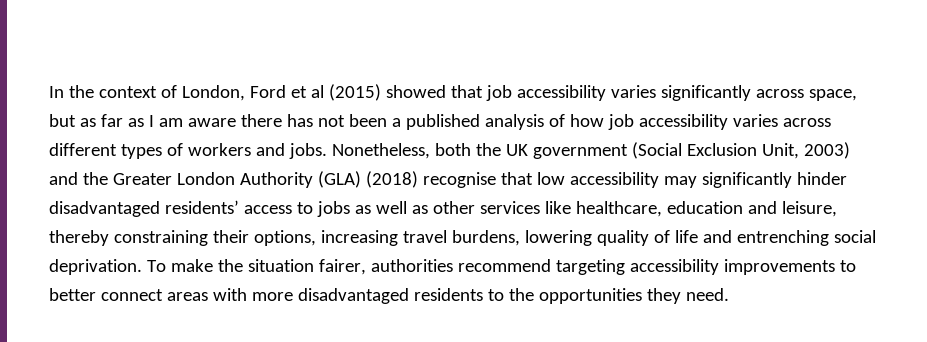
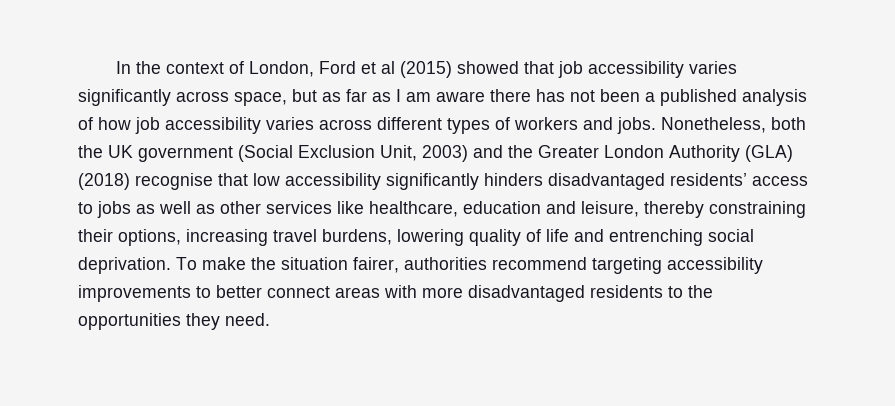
[663,172,847,188] may significantly hinder -> [386,173,543,190] significantly hinders

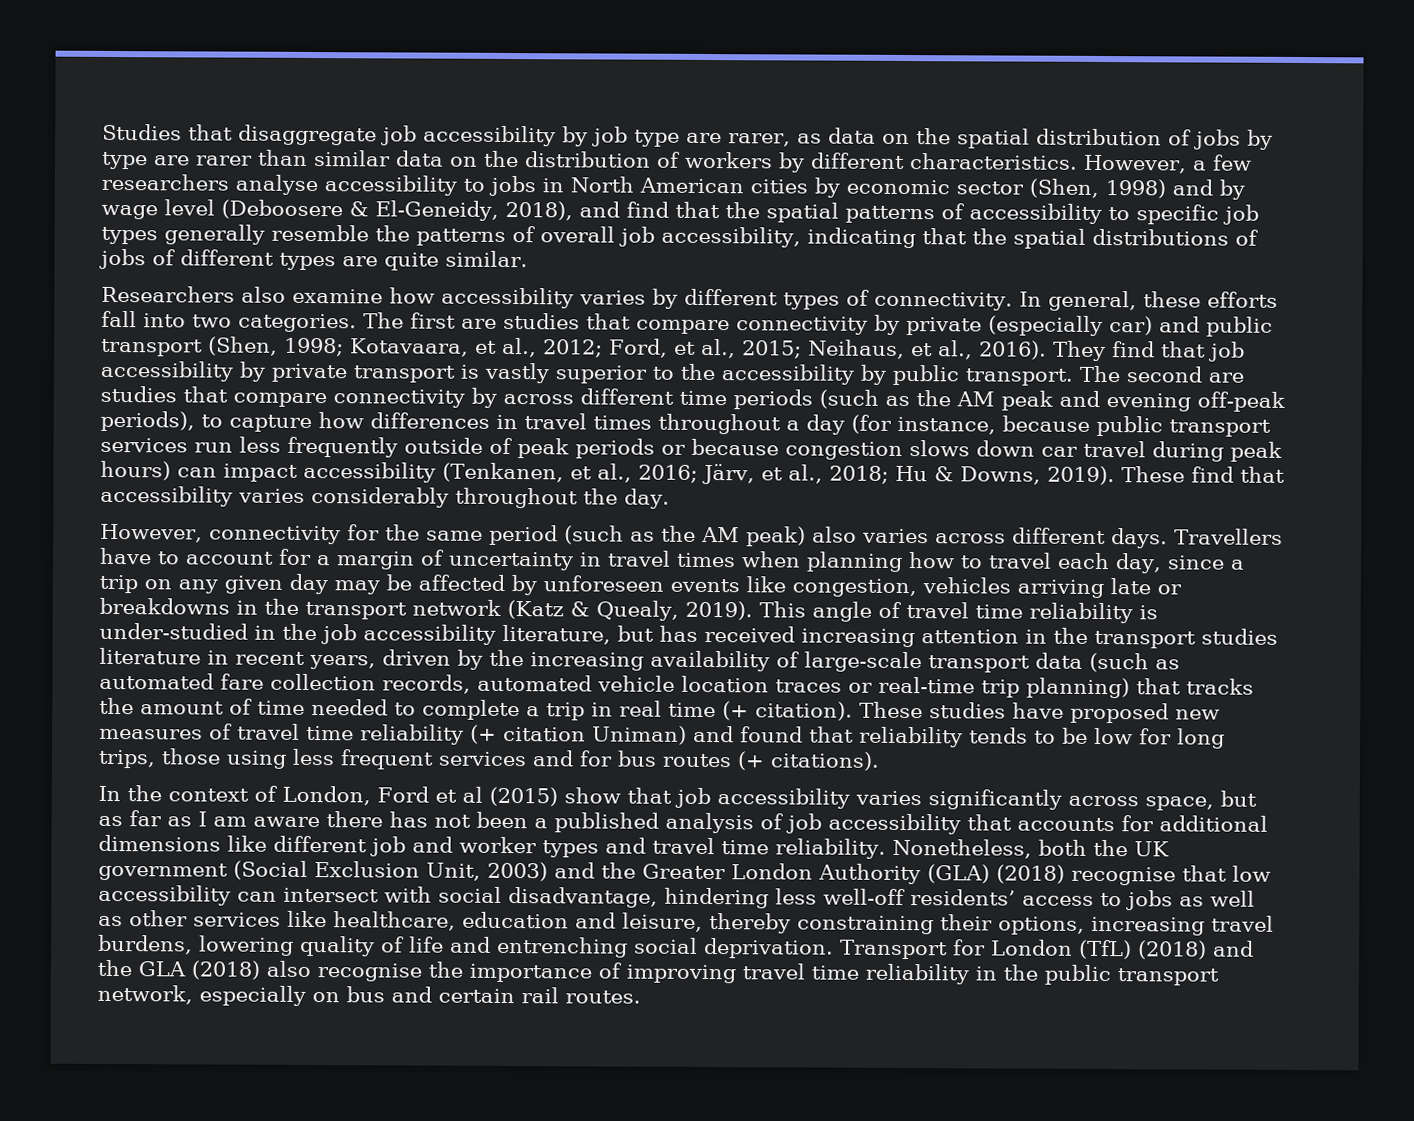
(115, 67) none -> [102,123,1273,150] [101,149,1252,174] [101,173,1245,200] [101,199,1259,225] [101,224,1259,249] [98,248,528,271] [101,285,1278,312] [101,310,1273,337] [101,336,1245,362] [100,360,1244,386] [100,385,1285,412] [100,410,1271,437] [100,436,1282,462] [100,460,1285,486] [100,485,670,509] [100,523,1283,549] [99,547,1245,574] [99,573,1182,599] [99,597,1158,624] [99,622,1278,649] [99,647,1180,673] [99,672,1254,699] [99,697,1220,724] [99,723,1225,749] [98,748,880,771] Studies that disaggregate job accessibility by job type are rarer, as data on the spatial distribution of jobs by type are rarer than similar data on the distribution of workers by different characteristics. However, a few researchers analyse accessibility to jobs in North American cities by economic sector (Shen, 1998) and by wage level (Deboosere & El-Geneidy, 2018), and find that the spatial patterns of accessibility to specific job types generally resemble the patterns of overall job accessibility, indicating that the spatial distributions of jobs of different types are quite similar. // Researchers also examine how accessibility varies by different types of connectivity. In general, these efforts fall into two categories. The first are studies that compare connectivity by private (especially car) and public transport (Shen, 1998; Kotavaara, et al., 2012; Ford, et al., 2015; Neihaus, et al., 2016). They find that job accessibility by private transport is vastly superior to the accessibility by public transport. The second are studies that compare connectivity by across different time periods (such as the AM peak and evening off-peak periods), to capture how differences in travel times throughout a day (for instance, because public transport services run less frequently outside of peak periods or because congestion slows down car travel during peak hours) can impact accessibility (Tenkanen, et al., 2016; Järv, et al., 2018; Hu & Downs, 2019). These find that accessibility varies considerably throughout the day. // However, connectivity for the same period (such as the AM peak) also varies across different days. Travellers have to account for a margin of uncertainty in travel times when planning how to travel each day, since a trip on any given day may be affected by unforeseen events like congestion, vehicles arriving late or breakdowns in the transport network (Katz & Quealy, 2019). This angle of travel time reliability is under-studied in the job accessibility literature, but has received increasing attention in the transport studies literature in recent years, driven by the increasing availability of large-scale transport data (such as automated fare collection records, automated vehicle location traces or real-time trip planning) that tracks the amount of time needed to complete a trip in real time (+ citation). These studies have proposed new measures of travel time reliability (+ citation Uniman) and found that reliability tends to be low for long trips, those using less frequent services and for bus routes (+ citations). //
[456,61,519,74] showed -> [563,787,621,804] show
[98,117,656,134] how job accessibility varies across different types of workers and jobs. -> [785,813,1268,835] [98,834,886,859] job accessibility that accounts for additional dimensions like different job and worker types and travel time reliability.
[386,173,665,190] significantly hinders disadvantaged -> [237,886,906,909] can intersect with social disadvantage, hindering less well-off
[176,257,763,274] [78,285,713,302] [78,313,270,330] To make the situation fairer, authorities recommend targeting accessibility improvements to better connect areas with more disadvantaged residents to the opportunities they need. -> [839,939,1254,960] [97,959,1219,986] [97,984,641,1006] Transport for London (TfL) (2018) and the GLA (2018) also recognise the importance of improving travel time reliability in the public transport network, especially on bus and certain rail routes.

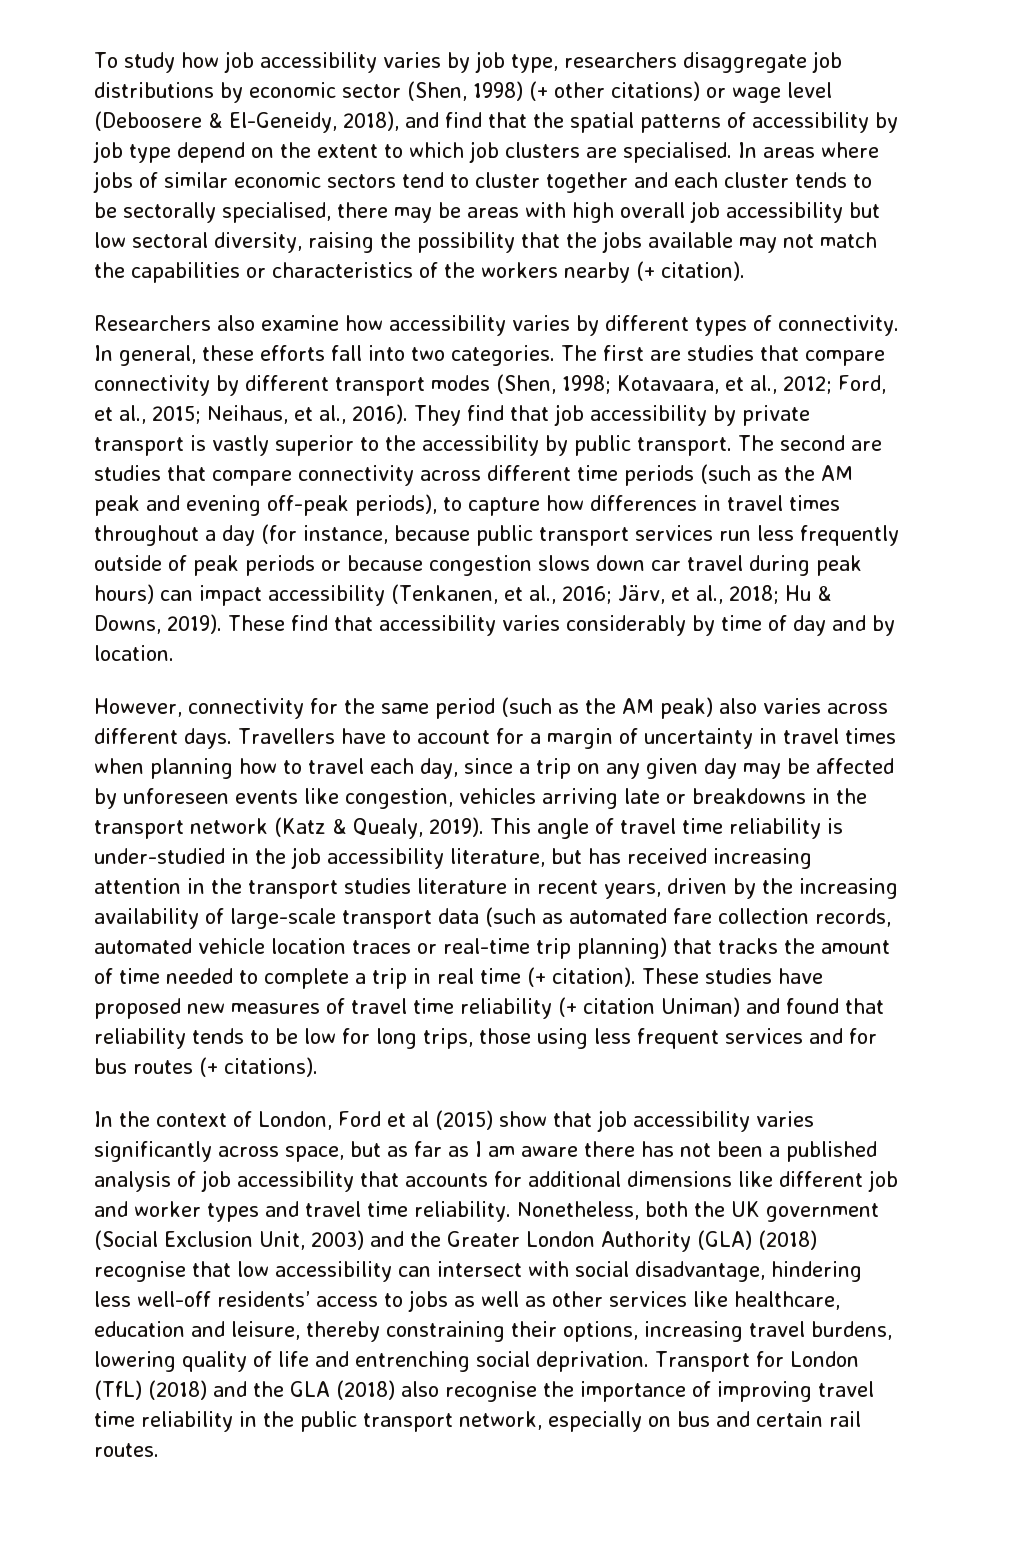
[102,123,1273,150] [101,149,1252,174] [101,173,808,197] Studies that disaggregate job accessibility by job type are rarer, as data on the spatial distribution of jobs by type are rarer than similar data on the distribution of workers by different characteristics. However, a few researchers analyse accessibility to jobs in North American cities -> [94,51,842,73] [94,82,214,98] To study how job accessibility varies by job type, researchers disaggregate job distributions
[1172,179,1245,200] and by -> [529,81,726,101] (+ other citations) or
[1107,204,1259,225] [101,224,1259,249] [98,248,528,271] to specific job types generally resemble the patterns of overall job accessibility, indicating that the spatial distributions of jobs of different types are quite similar. -> [875,112,898,133] [93,141,879,163] [93,171,872,193] [94,201,880,223] [94,231,877,253] [94,261,745,283] by job type depend on the extent to which job clusters are specialised. In areas where jobs of similar economic sectors tend to cluster together and each cluster tends to be sectorally specialised, there may be areas with high overall job accessibility but low sectoral diversity, raising the possibility that the jobs available may not match the capabilities or characteristics of the workers nearby (+ citation).
[906,315,1273,337] [101,338,203,357] private (especially car) and public transport -> [245,375,490,396] different transport modes
[471,387,497,408] by -> (414, 475) none
[455,487,670,509] throughout the day. -> [692,615,895,636] [94,645,174,661] by time of day and by location.

